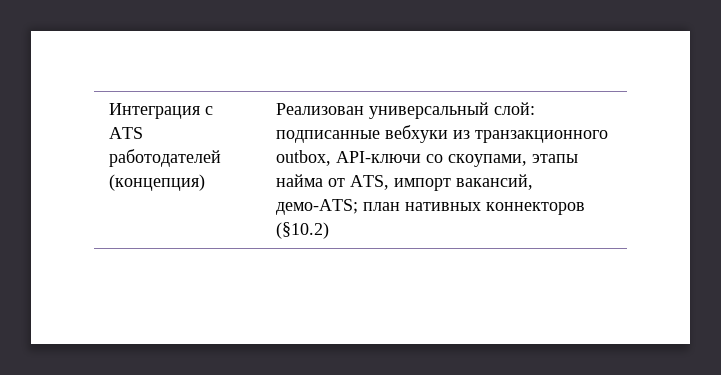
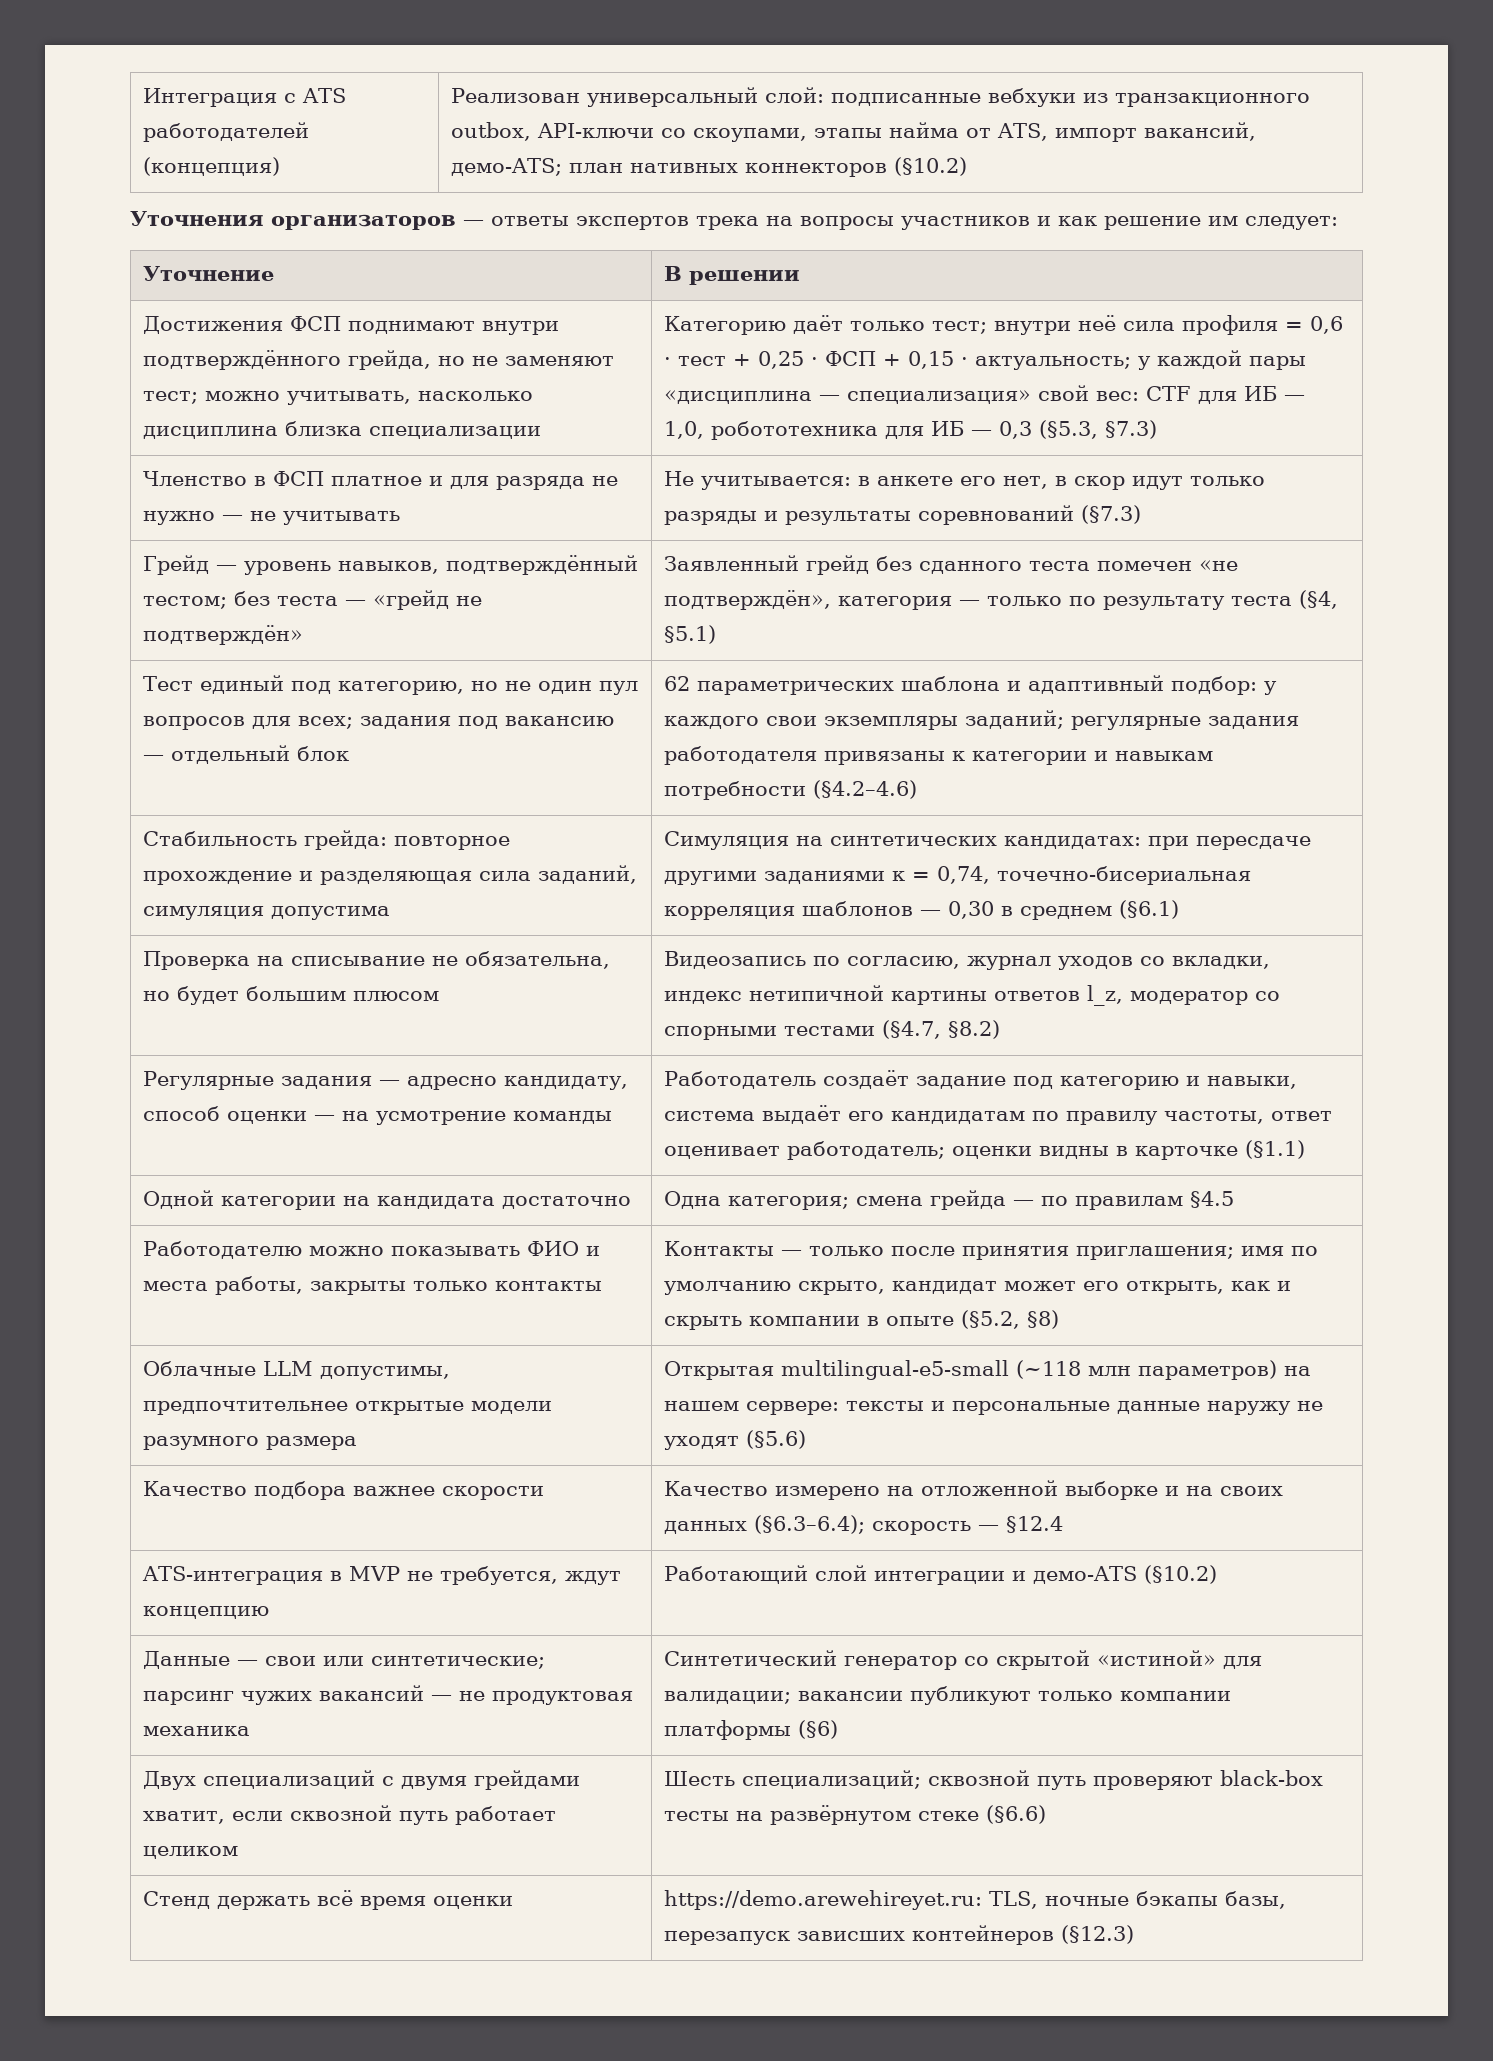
(330, 230) none -> [130,211,1338,230] [142,266,274,281] [663,266,800,285] [142,316,559,335] [142,350,614,370] [142,391,533,405] [142,421,541,439] [663,315,1343,335] [663,350,1306,370] [663,385,1305,404] [663,420,1157,440] [142,471,618,490] [142,511,400,525] [663,471,1265,490] [663,505,1141,525] [142,555,638,575] [142,590,482,610] [142,625,303,645] [663,555,1238,575] [663,590,1338,610] [663,625,716,644] [142,675,638,695] [142,716,614,730] [142,745,349,764] [663,675,1277,695] [663,710,1299,730] [663,746,1213,765] [663,780,917,800] [142,830,510,850] [142,865,637,885] [142,906,390,920] [663,831,1311,850] [663,866,1251,885] [663,900,1179,920] [142,951,610,970] [142,986,439,1005] [663,951,1270,970] [663,985,1280,1006] [663,1020,1000,1040] [142,1071,628,1090] [142,1106,612,1125] [663,1070,1297,1090] [663,1105,1332,1125] [663,1140,1305,1160] [142,1190,631,1210] [663,1190,1234,1210] [142,1241,600,1259] [142,1276,602,1295] [663,1241,1318,1260] [663,1281,1291,1295] [663,1310,1059,1330] [142,1361,450,1380] [142,1401,552,1415] [142,1436,357,1450] [663,1360,1311,1380] [663,1401,1323,1415] [663,1430,806,1450] [142,1481,544,1500] [663,1480,1283,1500] [663,1515,1063,1535] [141,1566,621,1585] [142,1606,269,1619] [663,1565,1217,1585] [142,1651,545,1669] [142,1685,633,1705] [142,1726,250,1736] [663,1650,1262,1670] [663,1686,1231,1705] [663,1720,838,1740] [142,1770,580,1790] [142,1805,556,1825] [142,1846,238,1859] [663,1770,1323,1790] [663,1805,1046,1825] [142,1890,513,1910] [663,1890,1286,1910] [663,1925,1134,1945] // Уточнения организаторов — ответы экспертов трека на вопросы участников и как решение им следует: // Уточнение | В решении // Достижения ФСП поднимают внутри подтверждённого грейда, но не заменяют тест; можно учитывать, насколько дисциплина близка специализации | Категорию даёт только тест; внутри неё сила профиля = 0,6 · тест + 0,25 · ФСП + 0,15 · актуальность; у каждой пары «дисциплина — специализация» свой вес: CTF для ИБ — 1,0, робототехника для ИБ — 0,3 (§5.3, §7.3) // Членство в ФСП платное и для разряда не нужно — не учитывать | Не учитывается: в анкете его нет, в скор идут только разряды и результаты соревнований (§7.3) // Грейд — уровень навыков, подтверждённый тестом; без теста — «грейд не подтверждён» | Заявленный грейд без сданного теста помечен «не подтверждён», категория — только по результату теста (§4, §5.1) // Тест единый под категорию, но не один пул вопросов для всех; задания под вакансию — отдельный блок | 62 параметрических шаблона и адаптивный подбор: у каждого свои экземпляры заданий; регулярные задания работодателя привязаны к категории и навыкам потребности (§4.2–4.6) // Стабильность грейда: повторное прохождение и разделяющая сила заданий, симуляция допустима | Симуляция на синтетических кандидатах: при пересдаче другими заданиями κ = 0,74, точечно-бисериальная корреляция шаблонов — 0,30 в среднем (§6.1) // Проверка на списывание не обязательна, но будет большим плюсом | Видеозапись по согласию, журнал уходов со вкладки, индекс нетипичной картины ответов l_z, модератор со спорными тестами (§4.7, §8.2) // Регулярные задания — адресно кандидату, способ оценки — на усмотрение команды | Работодатель создаёт задание под категорию и навыки, система выдаёт его кандидатам по правилу частоты, ответ оценивает работодатель; оценки видны в карточке (§1.1) // Одной категории на кандидата достаточно | Одна категория; смена грейда — по правилам §4.5 // Работодателю можно показывать ФИО и места работы, закрыты только контакты | Контакты — только после принятия приглашения; имя по умолчанию скрыто, кандидат может его открыть, как и скрыть компании в опыте (§5.2, §8) // Облачные LLM допустимы, предпочтительнее открытые модели разумного размера | Открытая multilingual-e5-small (~118 млн параметров) на нашем сервере: тексты и персональные данные наружу не уходят (§5.6) // Качество подбора важнее скорости | Качество измерено на отложенной выборке и на своих данных (§6.3–6.4); скорость — §12.4 // ATS-интеграция в MVP не требуется, ждут концепцию | Работающий слой интеграции и демо-ATS (§10.2) // Данные — свои или синтетические; парсинг чужих вакансий — не продуктовая механика | Синтетический генератор со скрытой «истиной» для валидации; вакансии публикуют только компании платформы (§6) // Двух специализаций с двумя грейдами хватит, если сквозной путь работает целиком | Шесть специализаций; сквозной путь проверяют black-box тесты на развёрнутом стеке (§6.6) // Стенд держать всё время оценки | https://demo.arewehireyet.ru: TLS, ночные бэкапы базы, перезапуск зависших контейнеров (§12.3)

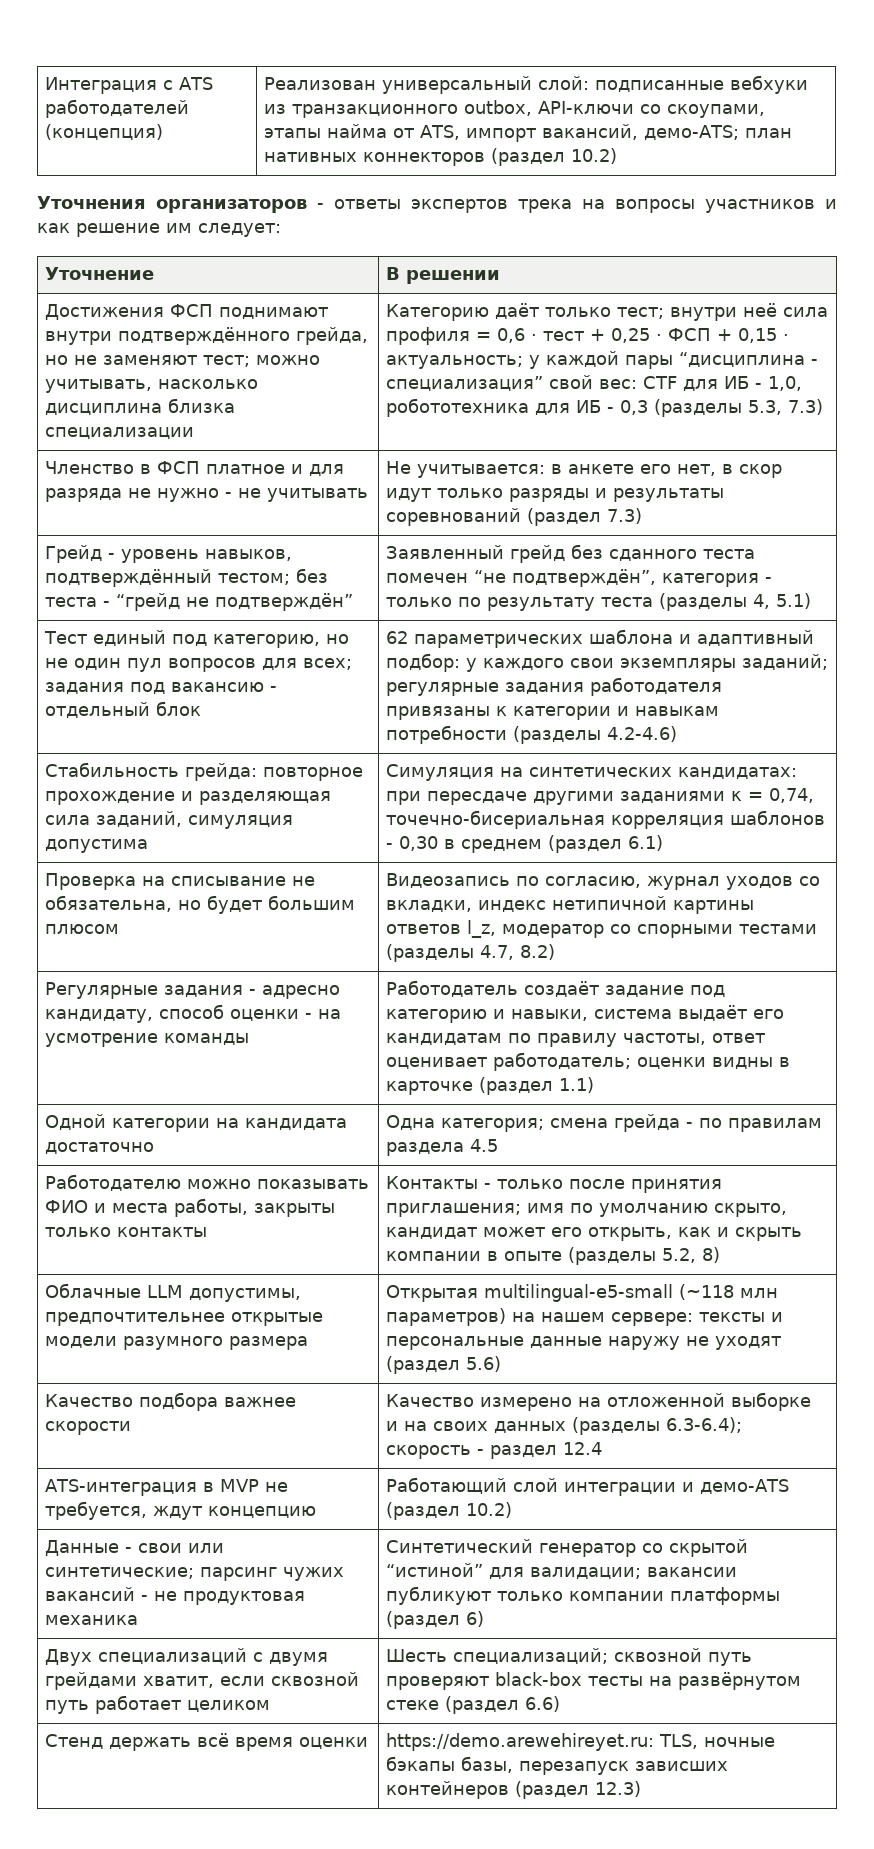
[893,157,967,176] (§10.2) -> [491,148,618,166] (раздел 10.2)
[463,220,484,226] — -> [317,203,324,209] -
[663,390,1031,404] «дисциплина — специализация» -> [679,352,819,367] [386,376,544,391] “дисциплина - специализация”
[1283,395,1305,401] — -> [755,383,763,389] -
[970,420,1157,439] — 0,3 (§5.3, §7.3) -> [607,399,824,417] - 0,3 (разделы 5.3, 7.3)
[221,515,243,521] — -> [225,492,233,498] -
[1080,505,1141,524] (§7.3) -> [527,508,643,526] (раздел 7.3)
[215,565,237,571] — -> [108,553,116,559] -
[344,590,482,610] [142,625,303,645] — «грейд не подтверждён» -> [103,593,354,611] - “грейд не подтверждён”
[1198,560,1238,571] [663,590,980,610] «не подтверждён», категория — -> [474,569,773,587] “не подтверждён”, категория -
[1298,590,1338,609] [663,625,716,644] (§4, §5.1) -> [659,593,812,611] (разделы 4, 5.1)
[142,755,164,761] — -> [270,686,278,692] -
[812,780,917,799] (§4.2–4.6) -> [513,726,678,744] (разделы 4.2-4.6)
[919,910,941,916] — -> [386,843,394,849] -
[1118,900,1179,919] (§6.1) -> [548,835,664,853] (раздел 6.1)
[881,1020,1000,1039] (§4.7, §8.2) -> [386,944,556,962] (разделы 4.7, 8.2)
[378,1080,400,1086] — -> [249,989,257,995] -
[313,1115,335,1121] — -> [305,1013,313,1019] -
[1244,1140,1305,1159] (§1.1) -> [479,1077,595,1095] (раздел 1.1)
[1012,1200,1034,1206] — -> [686,1122,694,1128] -
[1189,1191,1234,1208] §4.5 -> [386,1139,499,1156] раздела 4.5
[780,1250,802,1256] — -> [484,1183,492,1189] -
[960,1310,1059,1329] (§5.2, §8) -> [568,1247,721,1265] (разделы 5.2, 8)
[745,1430,806,1449] (§5.6) -> [386,1356,502,1374] (раздел 5.6)
[753,1515,1063,1535] (§6.3–6.4); скорость — §12.4 -> [572,1417,743,1435] [386,1442,603,1459] (разделы 6.3-6.4); скорость - раздел 12.4
[1143,1565,1217,1584] (§10.2) -> [386,1502,513,1520] (раздел 10.2)
[236,1660,258,1666] — -> [125,1547,133,1553] -
[430,1695,452,1701] — -> [141,1595,149,1601] -
[1096,1650,1216,1666] «истиной» -> [386,1563,484,1577] “истиной”
[797,1720,838,1739] (§6) -> [386,1611,485,1629] (раздел 6)
[985,1805,1046,1824] (§6.6) -> [445,1696,561,1714] (раздел 6.6)
[1060,1925,1134,1944] (§12.3) -> [515,1781,642,1799] (раздел 12.3)

